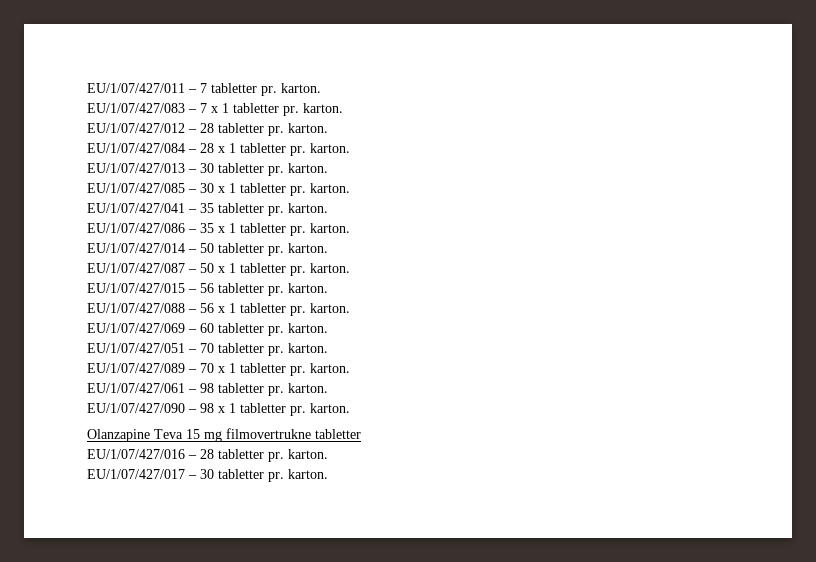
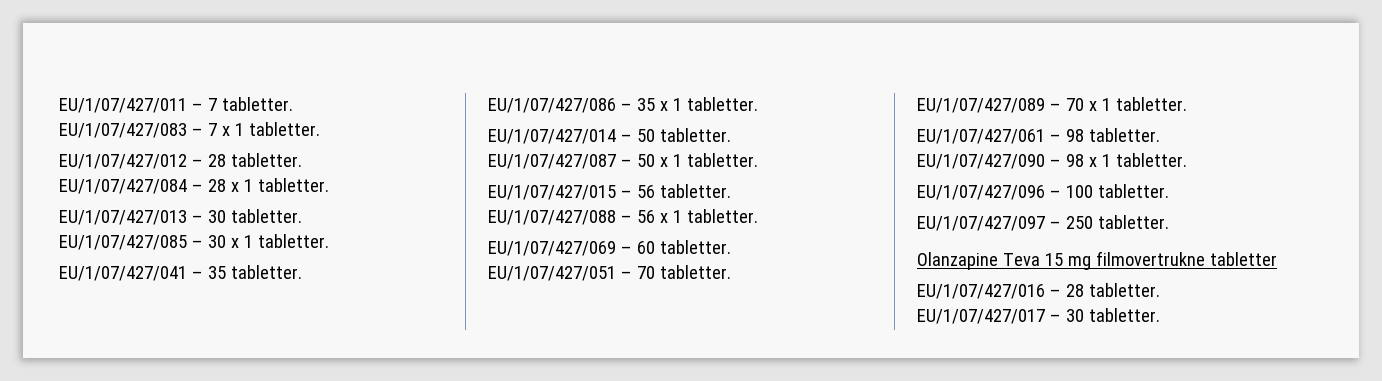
[211,83,321,96] tabletter pr. karton. -> [221,97,293,111] tabletter.
[233,103,343,116] tabletter pr. karton. -> [248,122,320,136] tabletter.
[218,123,328,136] tabletter pr. karton. -> [230,153,302,167] tabletter.
[240,143,350,156] tabletter pr. karton. -> [257,178,329,192] tabletter.
[218,163,328,176] tabletter pr. karton. -> [230,209,302,223] tabletter.
[240,183,350,196] tabletter pr. karton. -> [257,234,329,248] tabletter.
[218,203,328,216] tabletter pr. karton. -> [230,265,302,279] tabletter.
[240,223,350,236] tabletter pr. karton. -> [686,97,758,111] tabletter.
[218,243,328,256] tabletter pr. karton. -> [659,128,731,142] tabletter.
[240,263,350,276] tabletter pr. karton. -> [686,153,758,167] tabletter.
[218,283,328,296] tabletter pr. karton. -> [659,184,731,198] tabletter.
[240,303,350,316] tabletter pr. karton. -> [686,209,758,223] tabletter.
[218,323,328,336] tabletter pr. karton. -> [659,240,731,254] tabletter.
[218,343,328,356] tabletter pr. karton. -> [659,265,731,279] tabletter.
[240,363,350,376] tabletter pr. karton. -> [1115,97,1187,111] tabletter.
[218,383,328,396] tabletter pr. karton. -> [1088,128,1160,142] tabletter.
[240,403,350,416] tabletter pr. karton. -> [1115,153,1187,167] [917,184,1169,200] [917,215,1169,231] tabletter. // EU/1/07/427/096 – 100 tabletter. // EU/1/07/427/097 – 250 tabletter.
[218,449,328,462] tabletter pr. karton. -> [1088,283,1160,297] tabletter.
[218,469,328,482] tabletter pr. karton. -> [1088,308,1160,322] tabletter.

